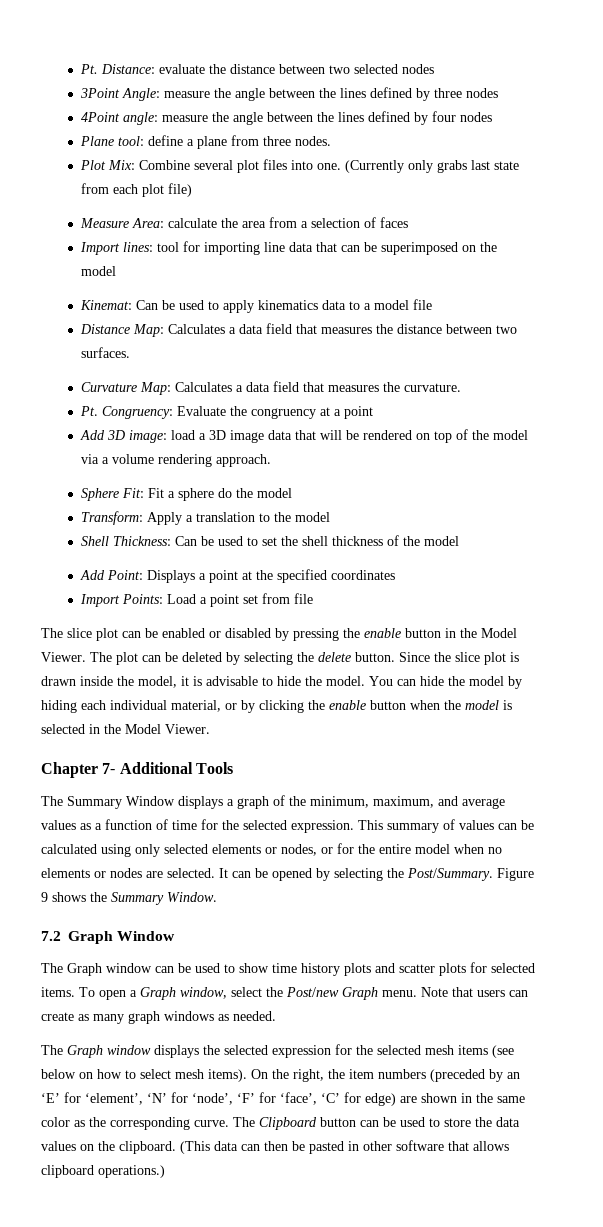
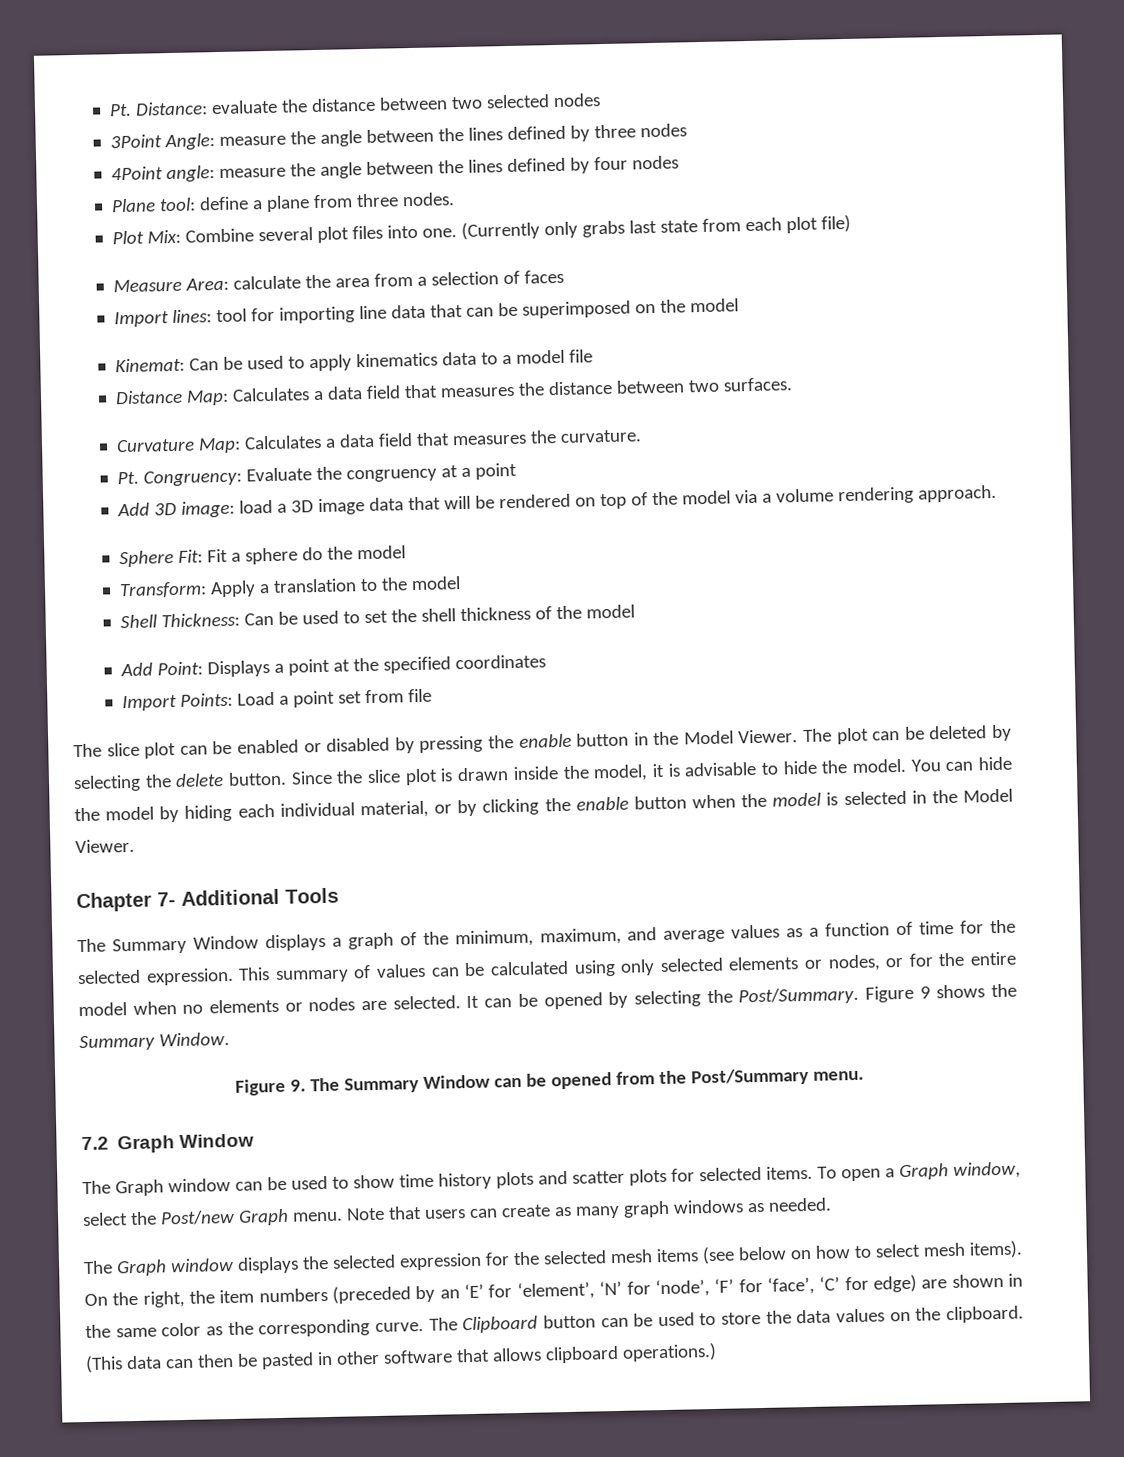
(217, 897) none -> [235,1067,864,1096] // Figure 9. The Summary Window can be opened from the Post/Summary menu.

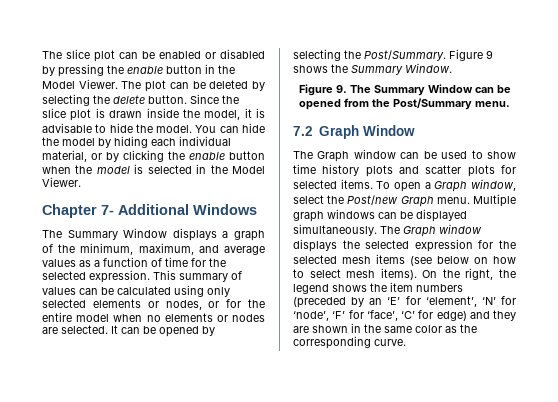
[108,93,601,117] [109,123,687,151] [110,155,679,183] [110,192,455,213] [111,214,851,245] [112,269,564,293] [113,298,739,328] [114,349,593,373] [114,377,793,406] [115,429,642,454] [116,462,517,487] [116,484,997,518] [118,545,406,568] [118,576,461,599] [119,604,635,629] [119,654,546,678] [121,688,432,712] Pt. Distance: evaluate the distance between two selected nodes // 3Point Angle: measure the angle between the lines defined by three nodes // 4Point angle: measure the angle between the lines defined by four nodes // Plane tool: define a plane from three nodes. // Plot Mix: Combine several plot files into one. (Currently only grabs last state from each plot file) // Measure Area: calculate the area from a selection of faces // Import lines: tool for importing line data that can be superimposed on the model // Kinemat: Can be used to apply kinematics data to a model file // Distance Map: Calculates a data field that measures the distance between two surfaces. // Curvature Map: Calculates a data field that measures the curvature. // Pt. Congruency: Evaluate the congruency at a point // Add 3D image: load a 3D image data that will be rendered on top of the model via a volume rendering approach. // Sphere Fit: Fit a sphere do the model // Transform: Apply a translation to the model // Shell Thickness: Can be used to set the shell thickness of the model // Add Point: Displays a point at the specified coordinates // Import Points: Load a point set from file // -> (42, 55) none
[285,887,339,904] Tools -> [193,204,257,215] Windows
[345,1197,832,1221] Note that users can create as many graph windows as needed. // -> [473,194,516,207] [293,209,467,222] [293,224,377,236] Multiple graph windows can be displayed simultaneously.
(216, 1297) none -> [293,283,387,294] legend shows the
(917, 1283) none -> [469,310,516,321] and they
[428,1305,1024,1334] [85,1342,717,1374] The Clipboard button can be used to store the data values on the clipboard. (This data can then be pasted in other software that allows clipboard operations.) -> (406, 342) none

